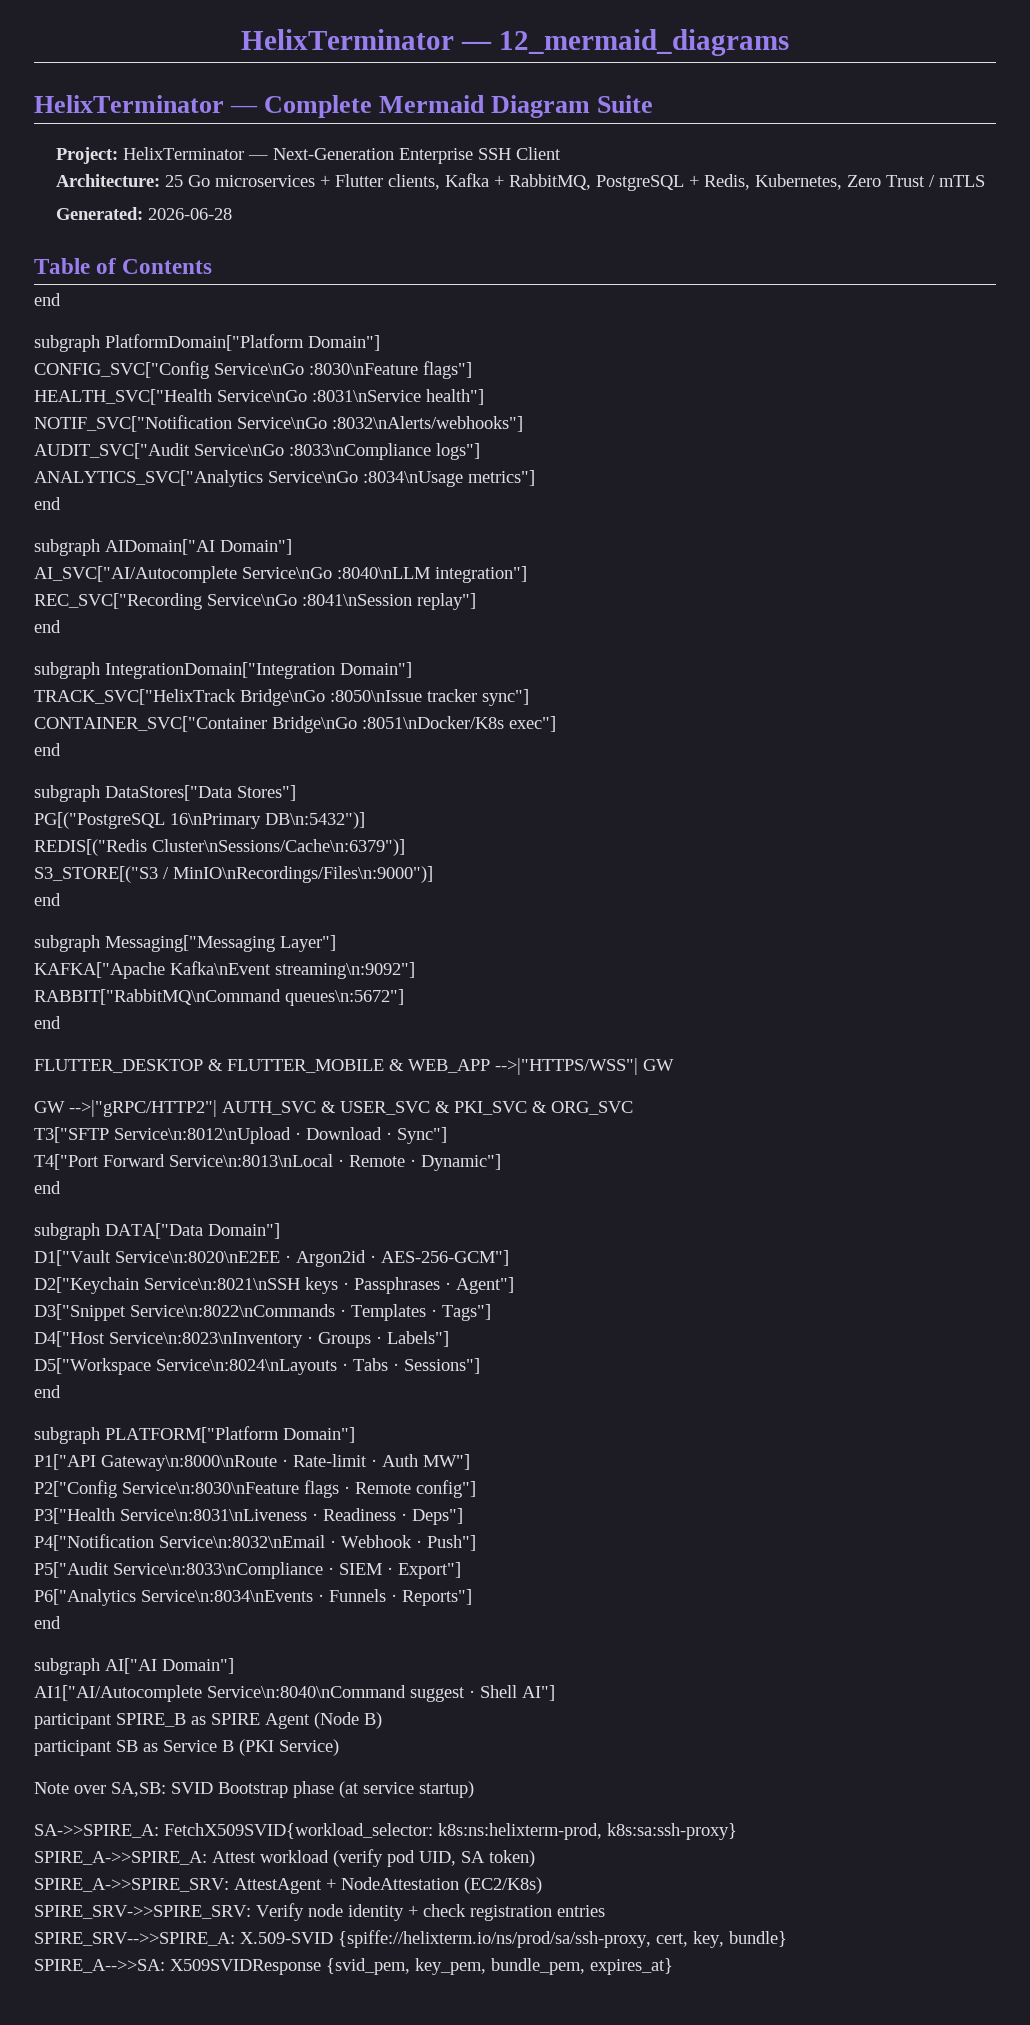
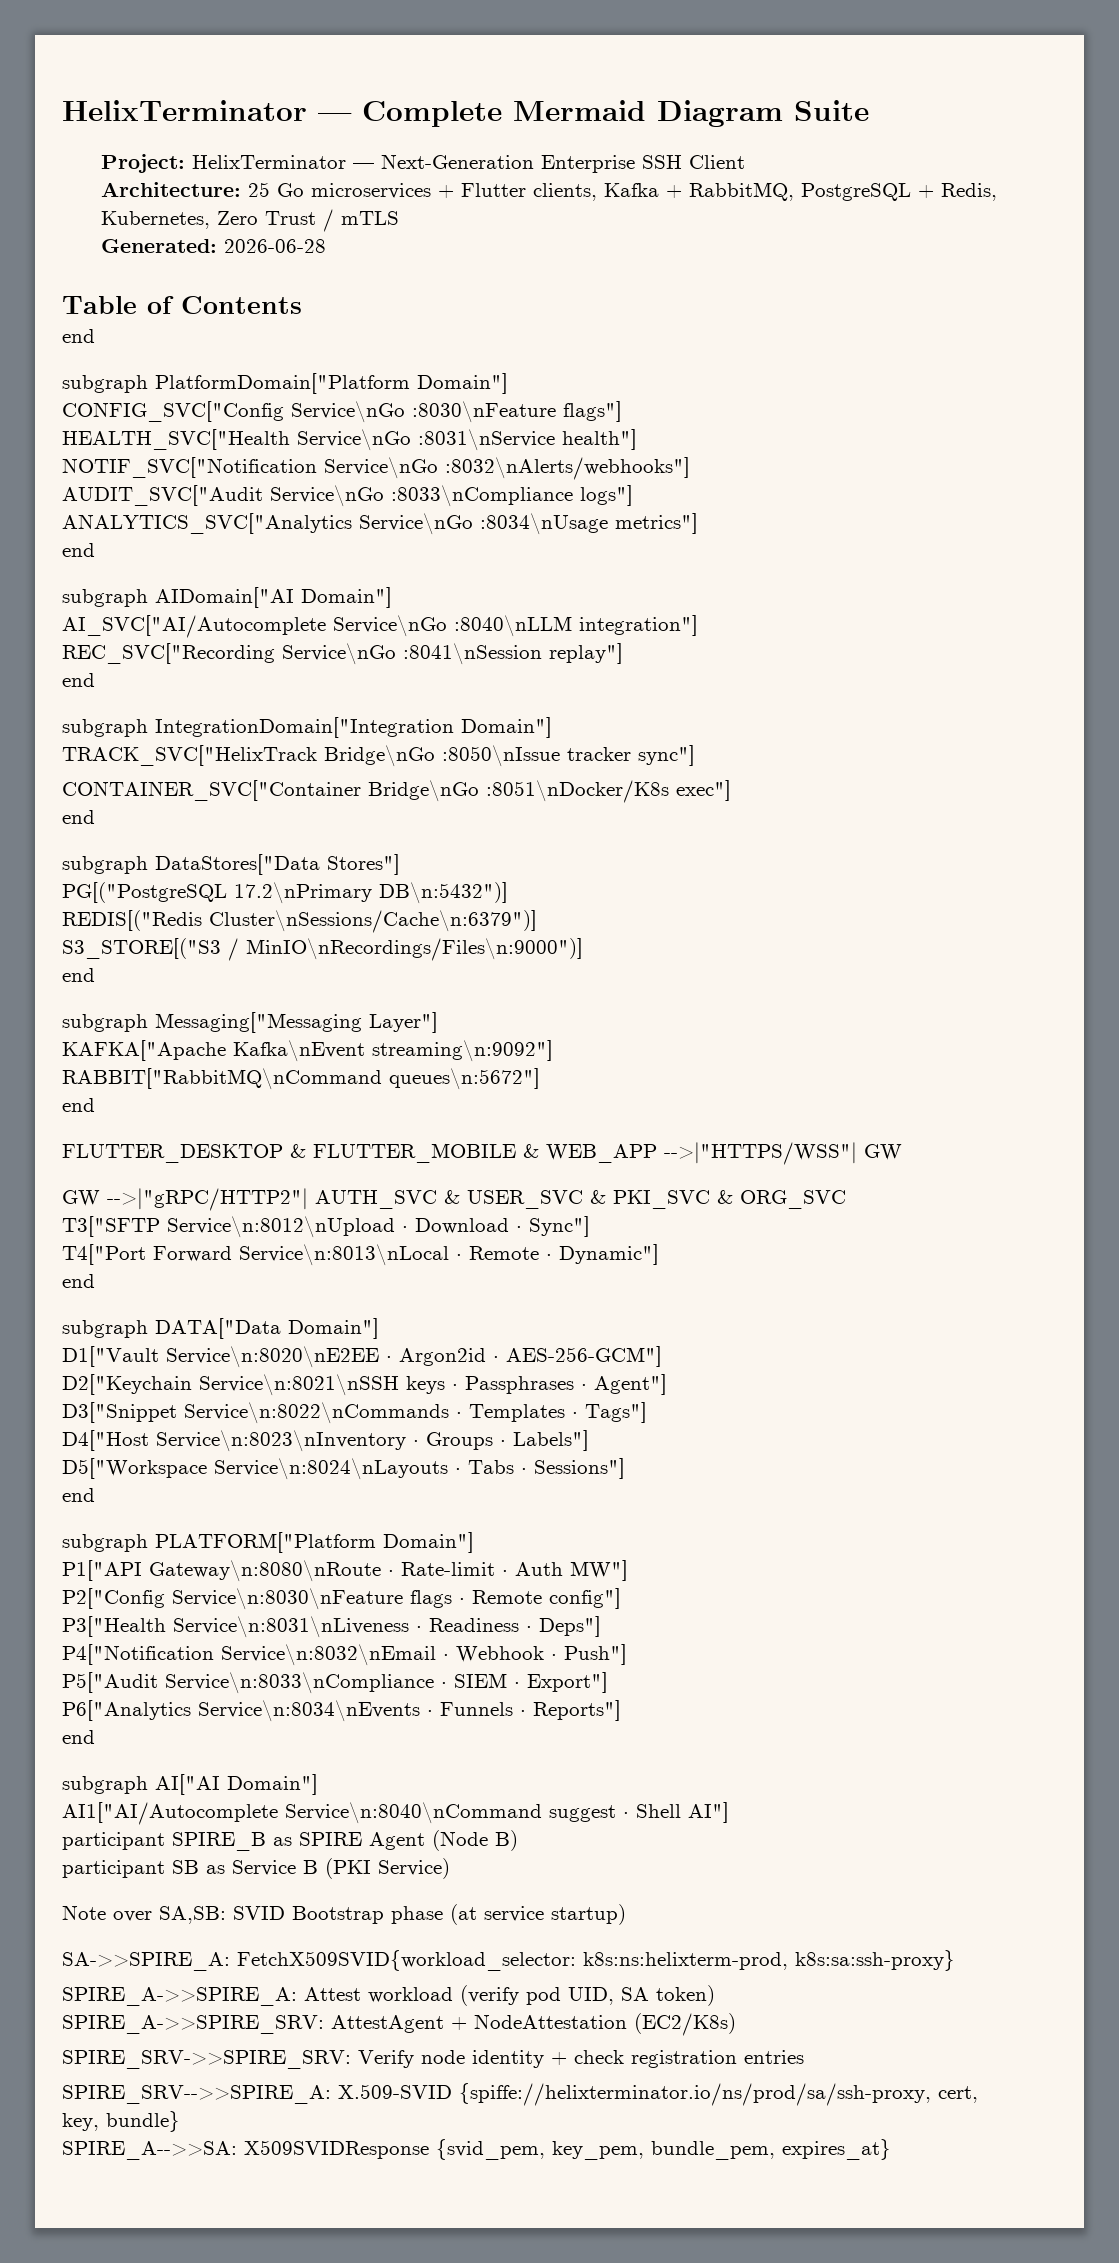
[241,29,789,56] [34,95,259,113] HelixTerminator — 12_mermaid_diagrams // HelixTerminator — -> [62,100,352,121] HelixTerminator —
[170,813,261,829] 16\nPrimary -> [234,882,372,904] 17.2\nPrimary
[101,1455,277,1471] Gateway\n:8000\nRoute -> [149,1560,381,1582] Gateway\n:8080\nRoute
[338,1930,651,1948] {spiffe://helixterm.io/ns/prod/sa/ssh-proxy, -> [459,2083,931,2106] {spiffe://helixterminator.io/ns/prod/sa/ssh-proxy,

